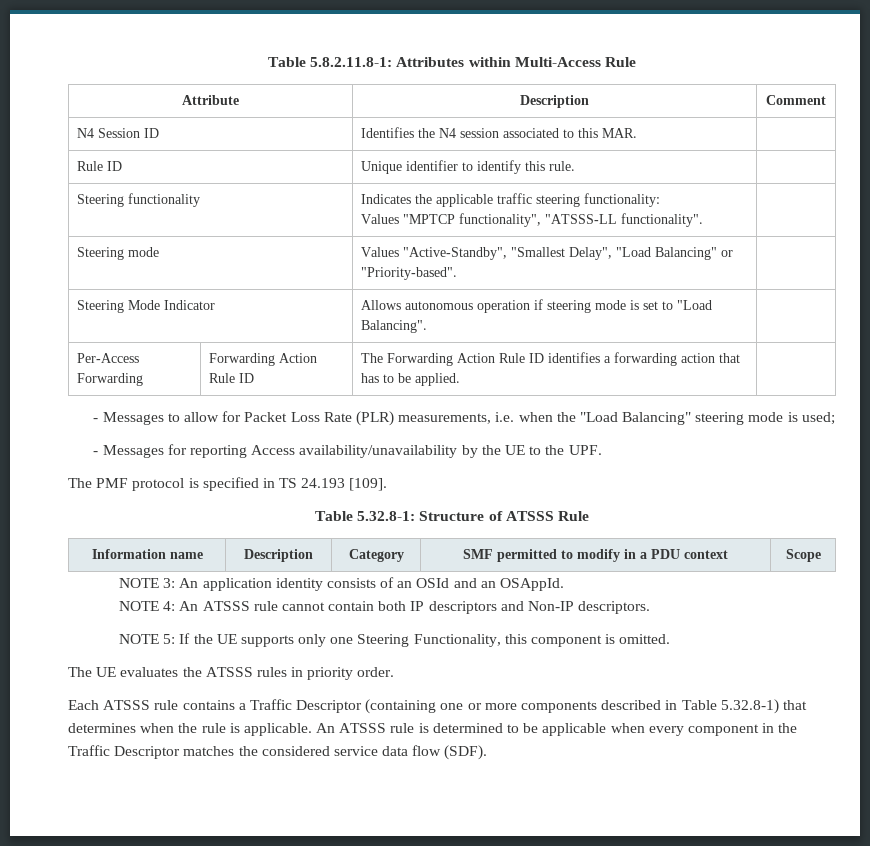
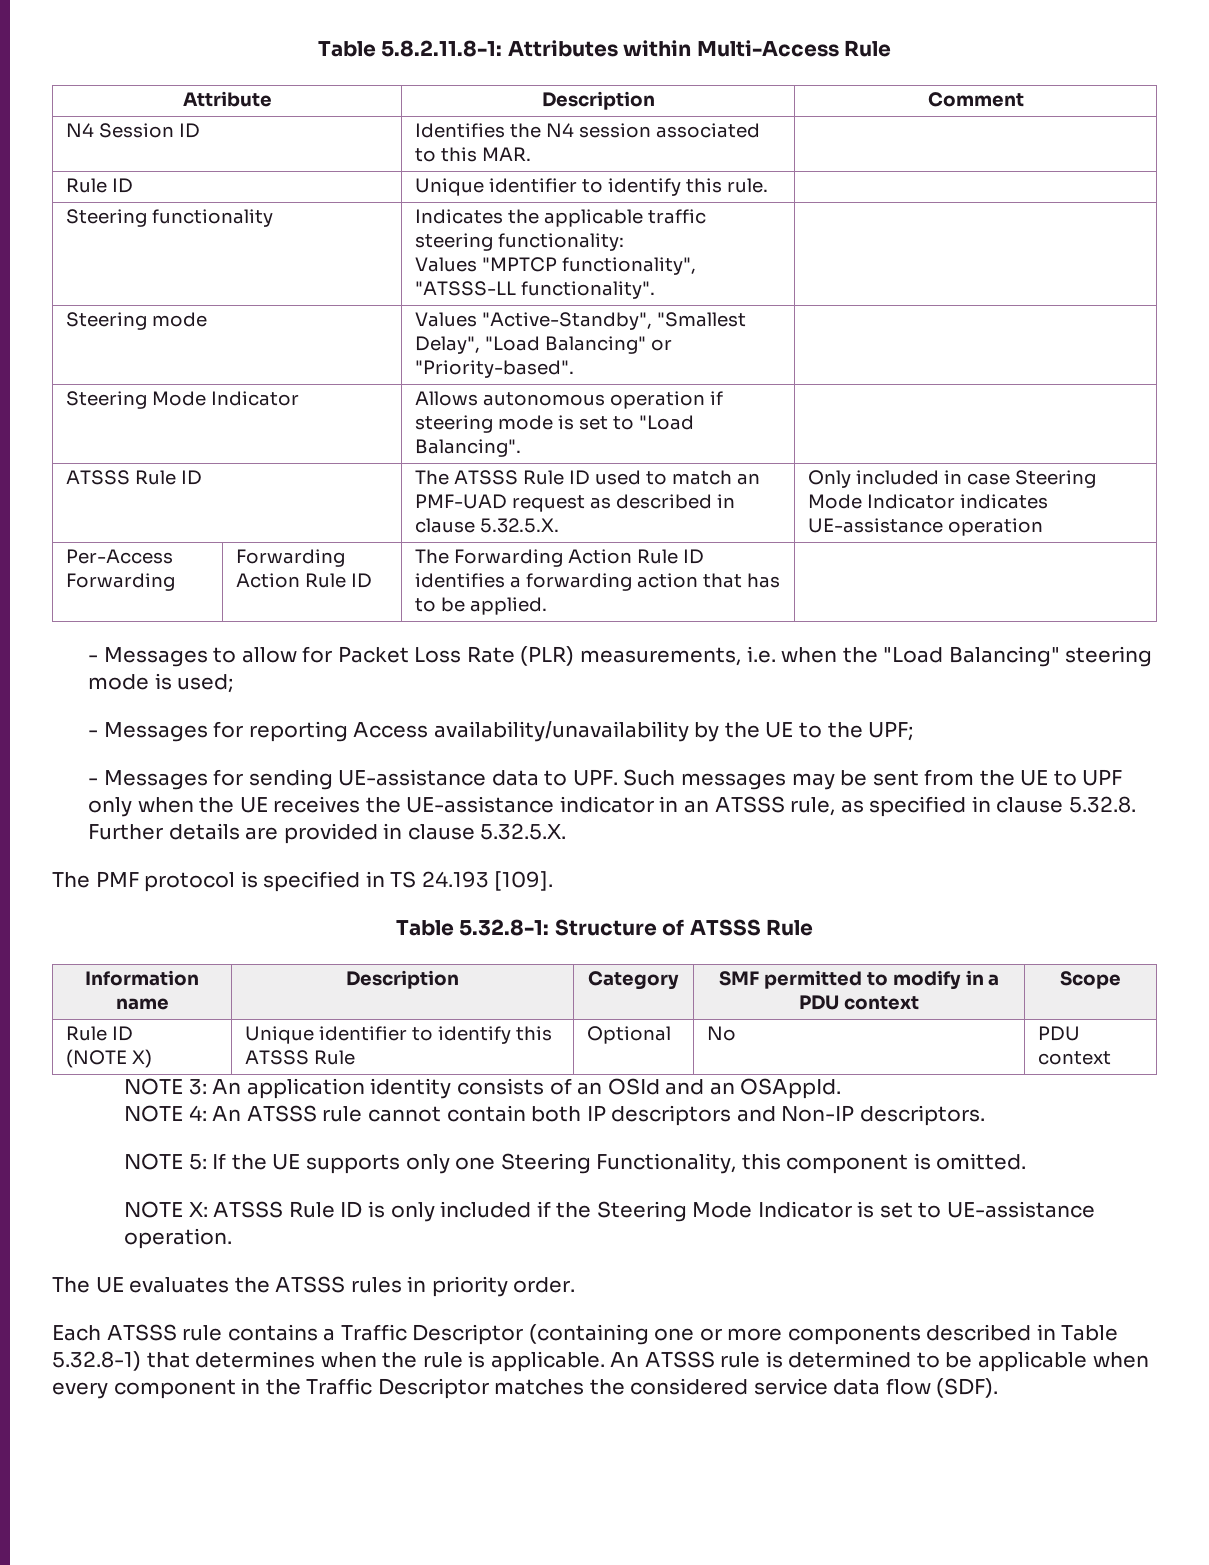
(427, 326) none -> [65,470,202,485] [414,470,760,485] [414,494,735,512] [414,518,559,533] [807,470,1096,488] [807,494,1048,509] [807,518,1043,536] // ATSSS Rule ID | The ATSSS Rule ID used to match an PMF-UAD request as described in clause 5.32.5.X. | Only included in case Steering Mode Indicator indicates UE-assistance operation
[568,445,602,455] UPF. -> [868,721,914,741] [88,769,1123,790] [88,796,1136,817] [88,823,567,844] UPF; // - Messages for sending UE-assistance data to UPF. Such messages may be sent from the UE to UPF only when the UE receives the UE-assistance indicator in an ATSSS rule, as specified in clause 5.32.8. Further details are provided in clause 5.32.5.X.
(821, 555) none -> [65,1026,133,1041] [65,1049,152,1068] [244,1026,552,1044] [244,1050,355,1065] [586,1026,671,1044] [706,1026,736,1041] [1037,1026,1080,1041] [1037,1051,1111,1065] // Rule ID // (NOTE X) | Unique identifier to identify this ATSSS Rule | Optional | No | PDU context
(671, 639) none -> [124,1201,1095,1222] [124,1228,233,1249] // NOTE X: ATSSS Rule ID is only included if the Steering Mode Indicator is set to UE-assistance operation.

